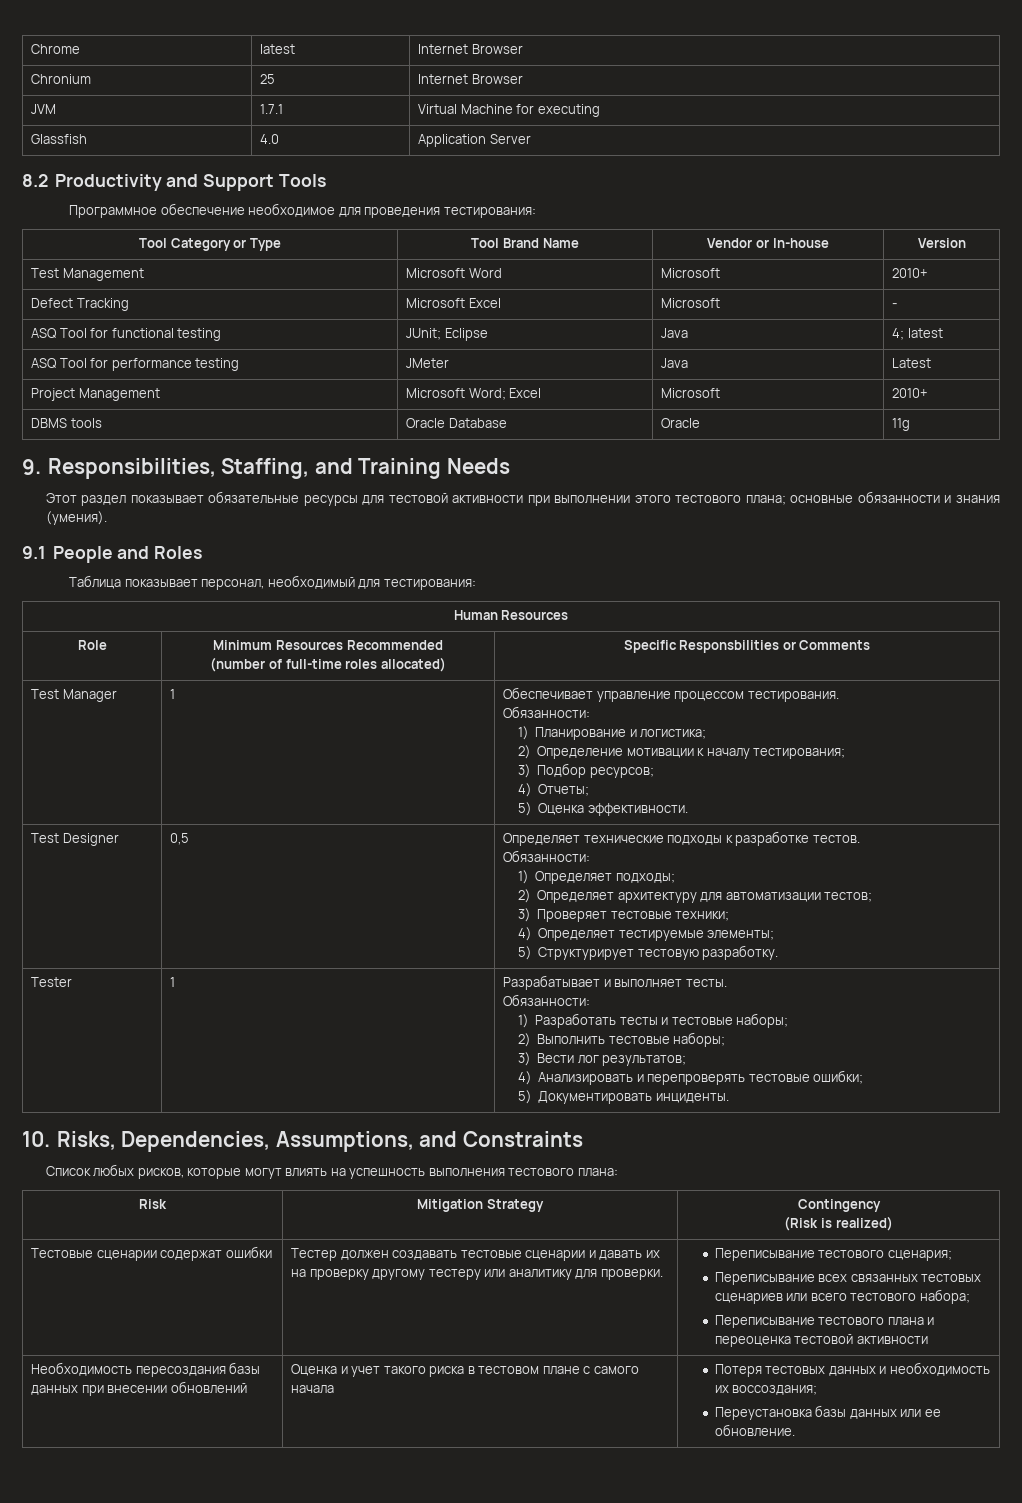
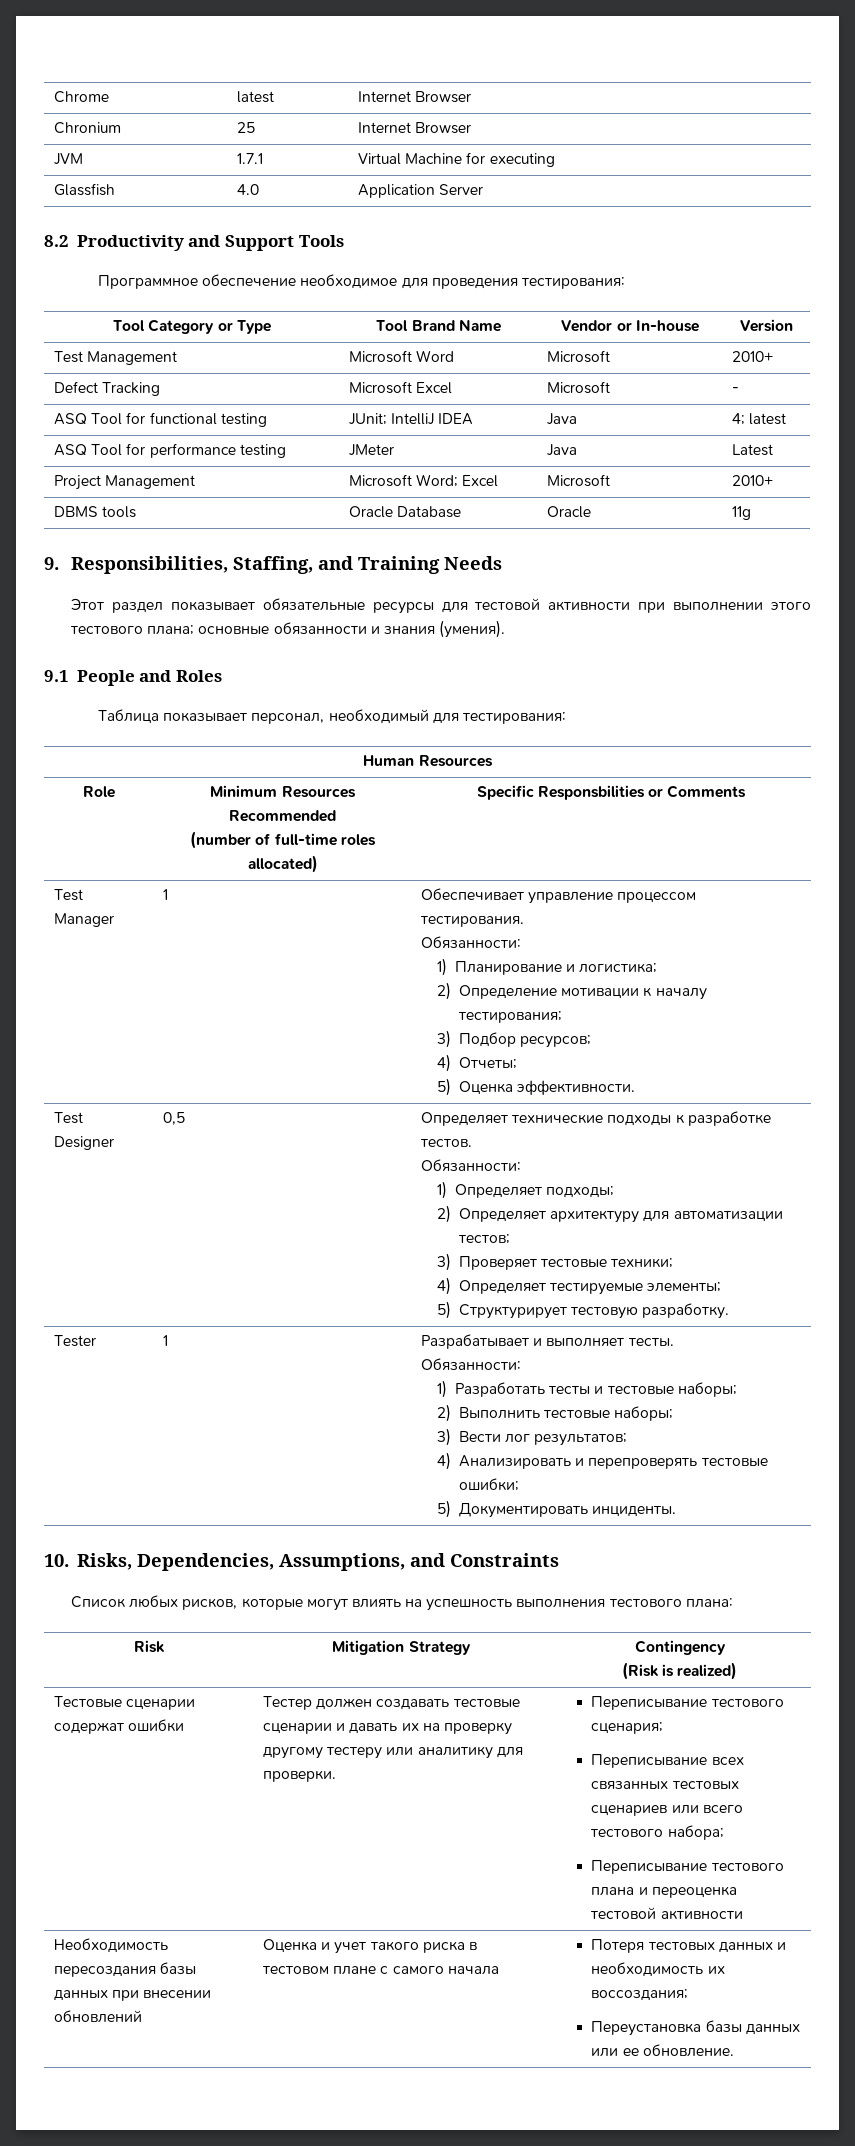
[444,328,488,341] Eclipse -> [391,413,474,425] IntelliJ IDEA

